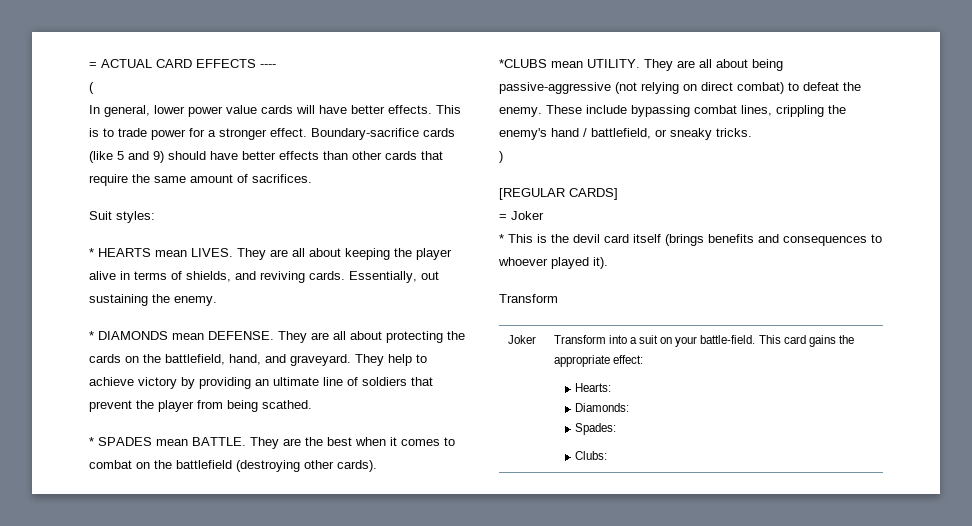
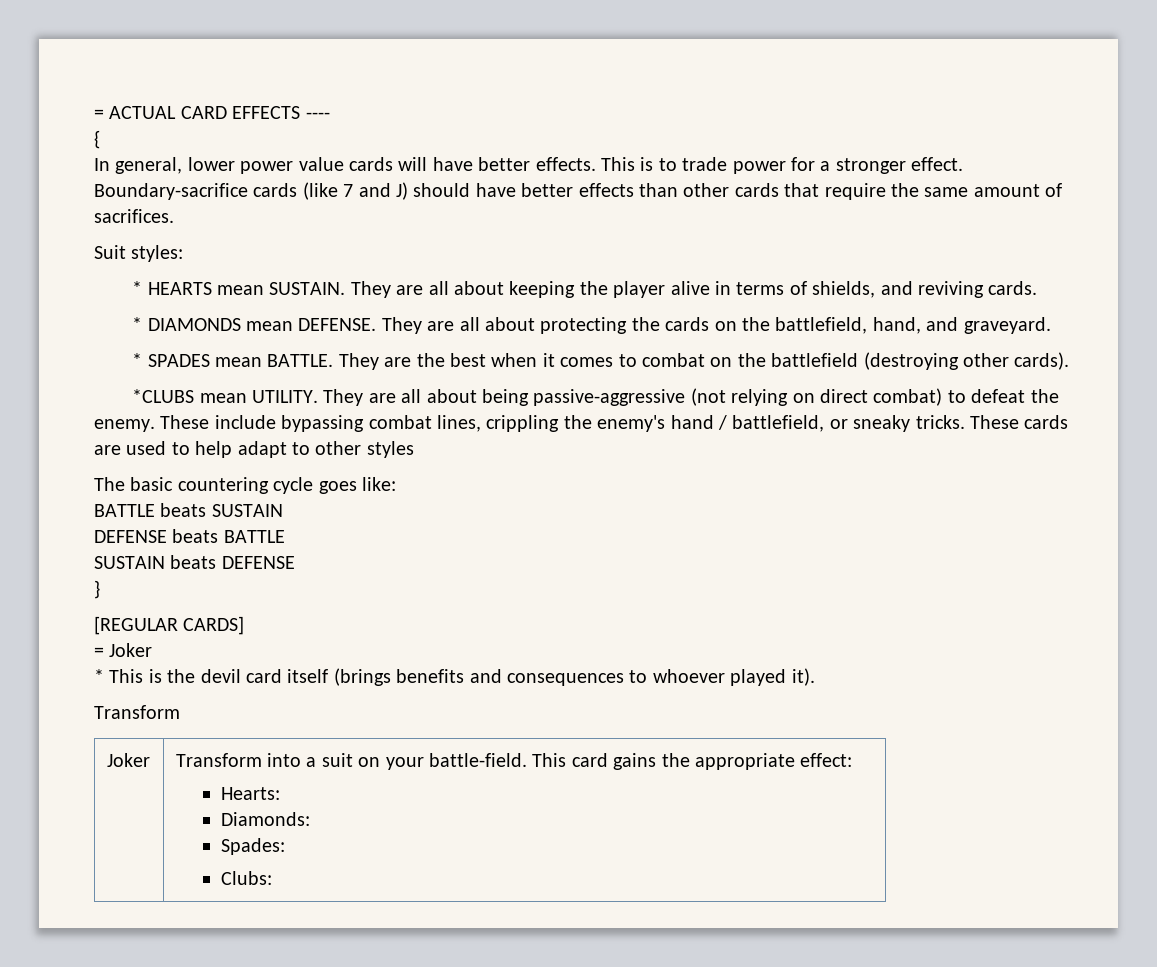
[89,82,94,94] ( -> [94,130,100,149] {
[117,151,164,163] 5 and 9) -> [343,182,408,200] 7 and J)
[191,248,233,257] LIVES. -> [269,282,346,295] SUSTAIN.
[349,271,439,283] [89,294,217,306] Essentially, out sustaining the enemy. -> (1038, 288) none
[355,354,427,366] [89,377,433,389] [89,400,312,412] They help to achieve victory by providing an ultimate line of soldiers that prevent the player from being scathed. -> (1051, 325) none
[499,151,503,163] // ) -> [969,415,1069,429] [94,441,414,458] [94,477,396,494] [94,503,283,517] [94,529,285,543] [94,555,295,569] [94,580,100,599] These cards are used to help adapt to other styles // The basic countering cycle goes like: // BATTLE beats SUSTAIN // DEFENSE beats BATTLE // SUSTAIN beats DEFENSE // }

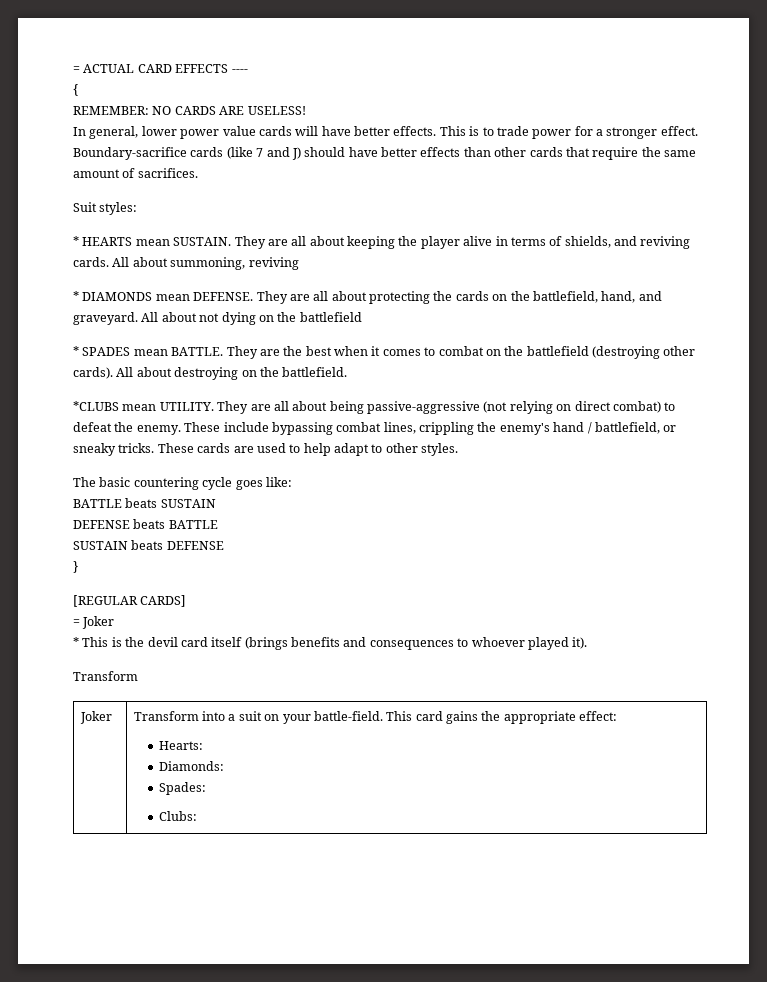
(100, 139) none -> [73,106,306,115] // REMEMBER: NO CARDS ARE USELESS!
(1038, 288) none -> [112,257,299,270] All about summoning, reviving
(1051, 325) none -> [141,312,362,325] All about not dying on the battlefield
(1070, 361) none -> [116,367,348,380] All about destroying on the battlefield.
[366,441,414,458] styles -> [421,443,459,456] styles.

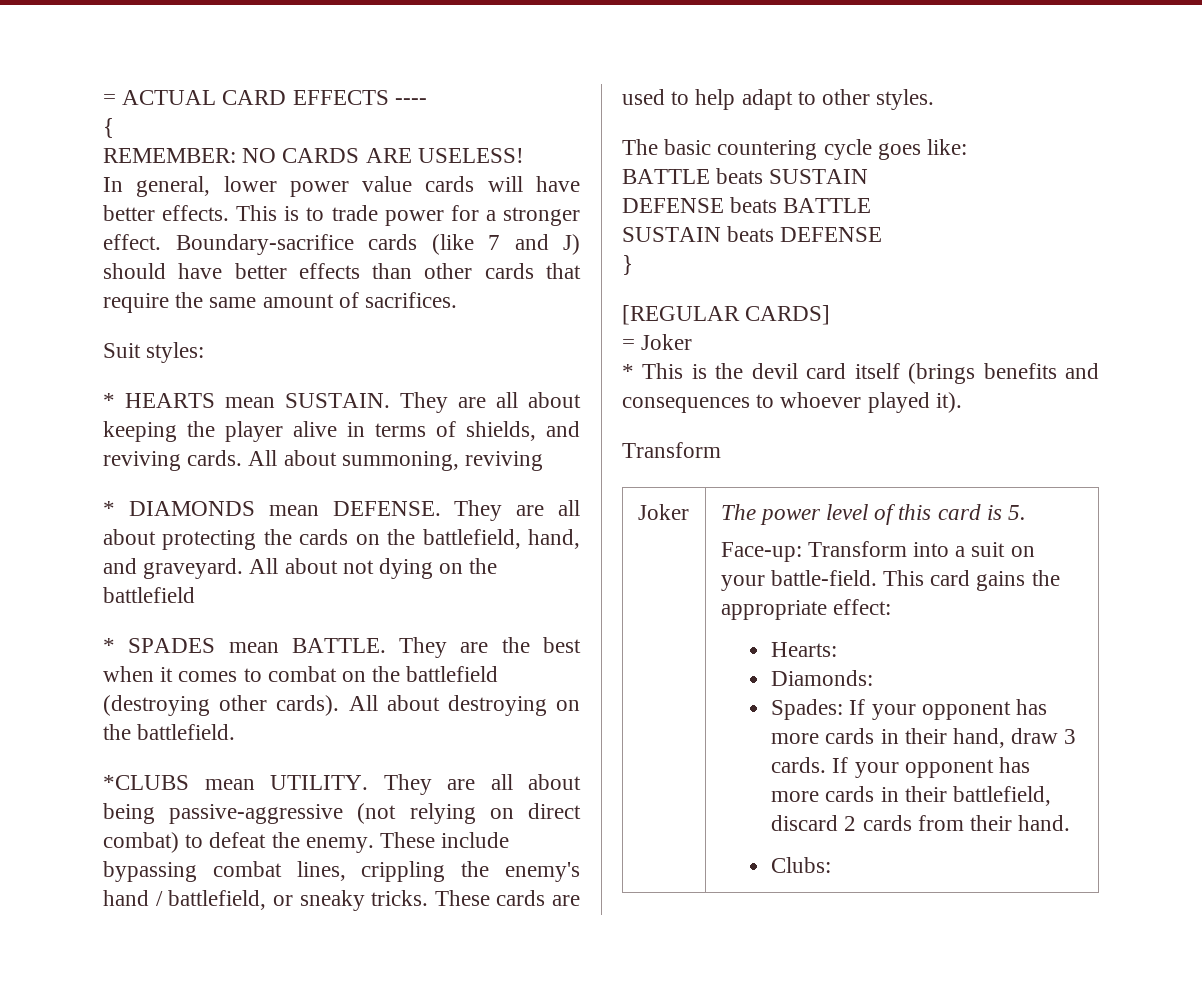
(112, 717) none -> [720,504,1027,525] [720,542,802,562] The power level of this card is 5. // Face-up:
(206, 788) none -> [849,699,1047,720] [771,728,1077,748] [771,757,1030,778] [771,786,1051,806] [771,815,1071,831] If your opponent has more cards in their hand, draw 3 cards. If your opponent has more cards in their battlefield, discard 2 cards from their hand.

